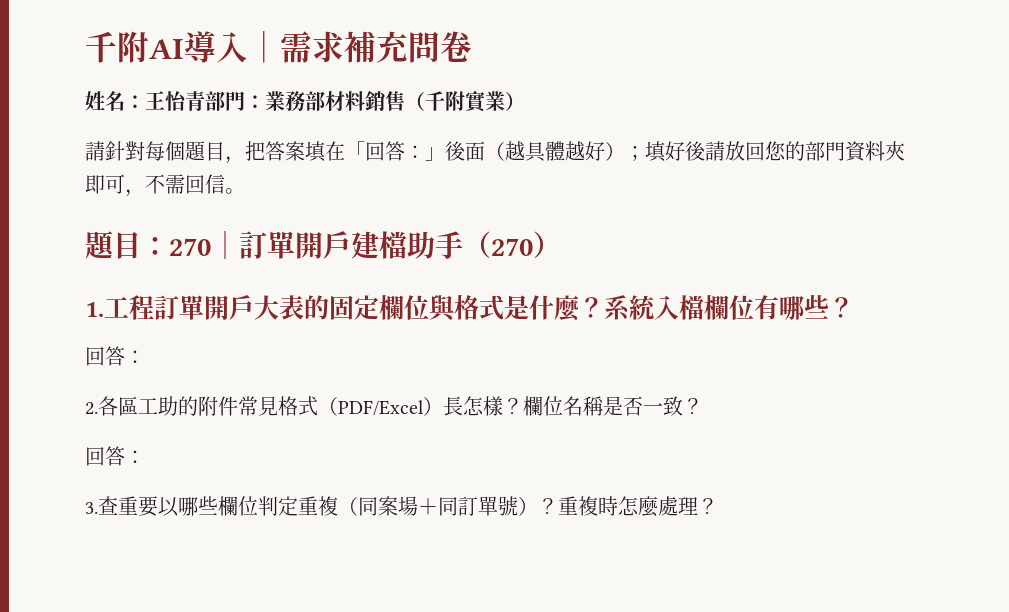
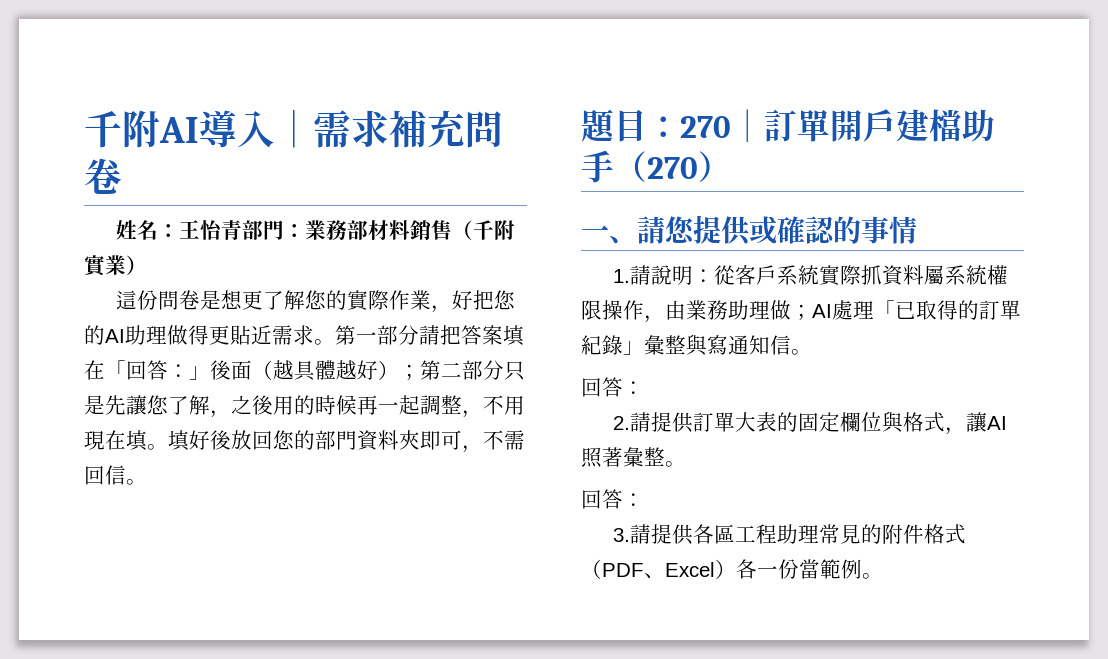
[85,141,245,164] 請針對每個題目， -> [116,290,516,313] [84,325,440,345] 這份問卷是想更了解您的實際作業，好把您的AI助理做得更貼近需求。第一部分請
[645,141,725,162] 填好後請 -> [420,360,525,381] [84,395,525,418] [84,430,231,451] 第二部分只是先讓您了解，之後用的時候再一起調整，不用現在填。填好後
[85,294,254,320] 1.工程訂單開戶 -> [581,215,917,246] [613,265,1009,286] [581,300,1021,323] [581,334,812,356] [581,377,644,397] [613,412,736,433] 一、請您提供或確認的事情 // 1.請說明：從客戶系統實際抓資料屬系統權限操作，由業務助理做；AI處理「已取得的訂單紀錄」彙整與寫通知信。 // 回答： // 2.請提供訂單
[504,295,854,321] [85,346,145,366] [85,396,703,416] [85,446,145,466] [85,496,718,517] 是什麼？系統入檔欄位有哪些？ // 回答： // 2.各區工助的附件常見格式（PDF/Excel）長怎樣？欄位名稱是否一致？ // 回答： // 3.查重要以哪些欄位判定重複（同案場＋同訂單號）？重複時怎麼處理？ -> [945,412,1008,435] [581,447,686,468] [581,489,644,509] [613,524,967,545] [581,559,883,579] ，讓AI照著彙整。 // 回答： // 3.請提供各區工程助理常見的附件格式（PDF、Excel）各一份當範例。

